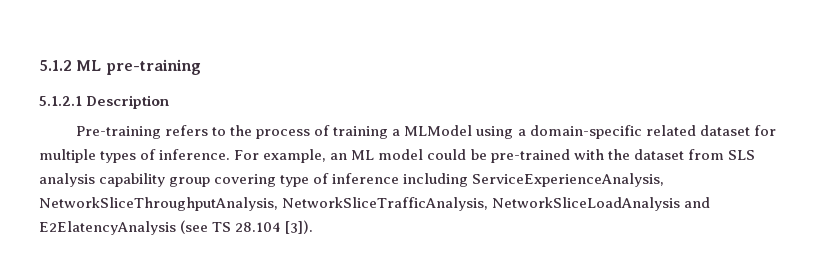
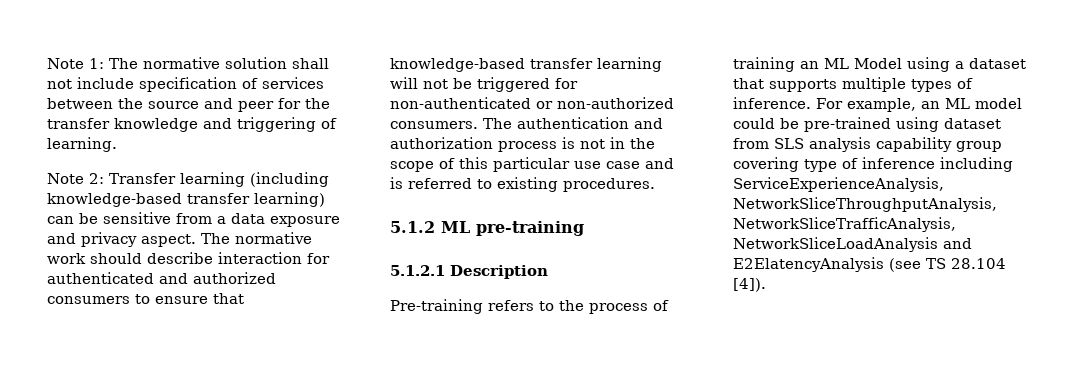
(39, 65) none -> [47,57,329,69] [47,77,324,92] [47,98,330,112] [47,117,337,132] [47,137,117,152] [47,172,329,187] [47,192,325,207] [47,212,340,227] [47,232,312,247] [47,252,330,264] [47,272,276,284] [47,293,244,304] [390,57,662,72] [390,77,578,92] [390,97,674,109] [390,117,663,129] [390,137,655,152] [390,157,674,172] [390,177,655,192] Note 1: The normative solution shall not include specification of services between the source and peer for the transfer knowledge and triggering of learning. // Note 2: Transfer learning (including knowledge-based transfer learning) can be sensitive from a data exposure and privacy aspect. The normative work should describe interaction for authenticated and authorized consumers to ensure that knowledge-based transfer learning will not be triggered for non-authenticated or non-authorized consumers. The authentication and authorization process is not in the scope of this particular use case and is referred to existing procedures. //
[392,125,776,139] a MLModel using a domain-specific related dataset for -> [800,57,1026,72] [733,78,837,92] an ML Model using a dataset that supports
[573,149,630,160] with the -> [896,117,939,132] using
[285,220,314,234] [3]). -> [733,278,766,292] [4]).

